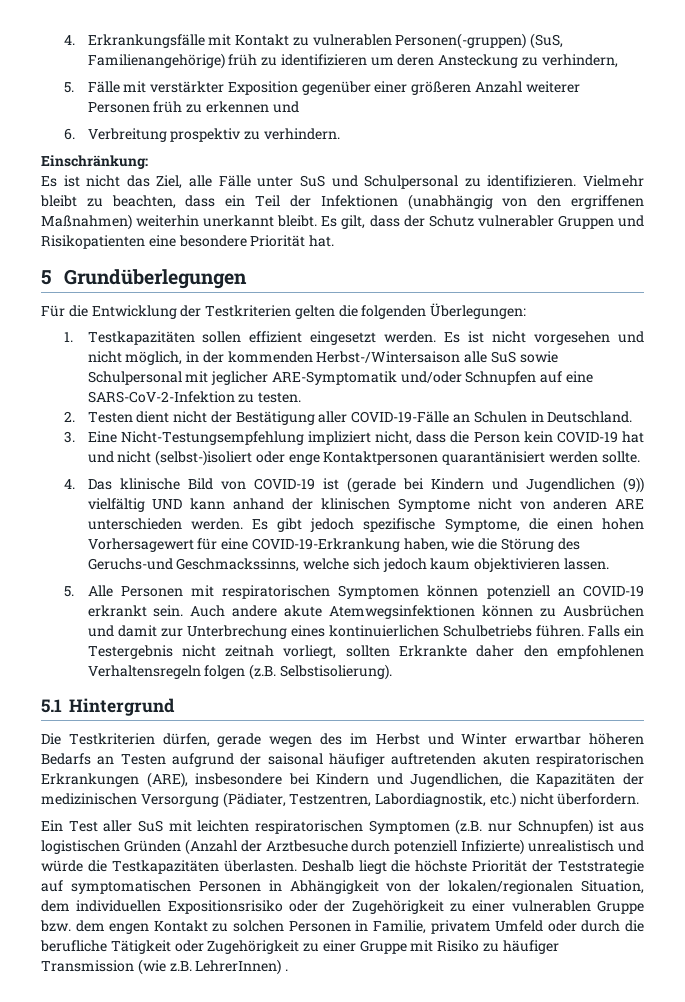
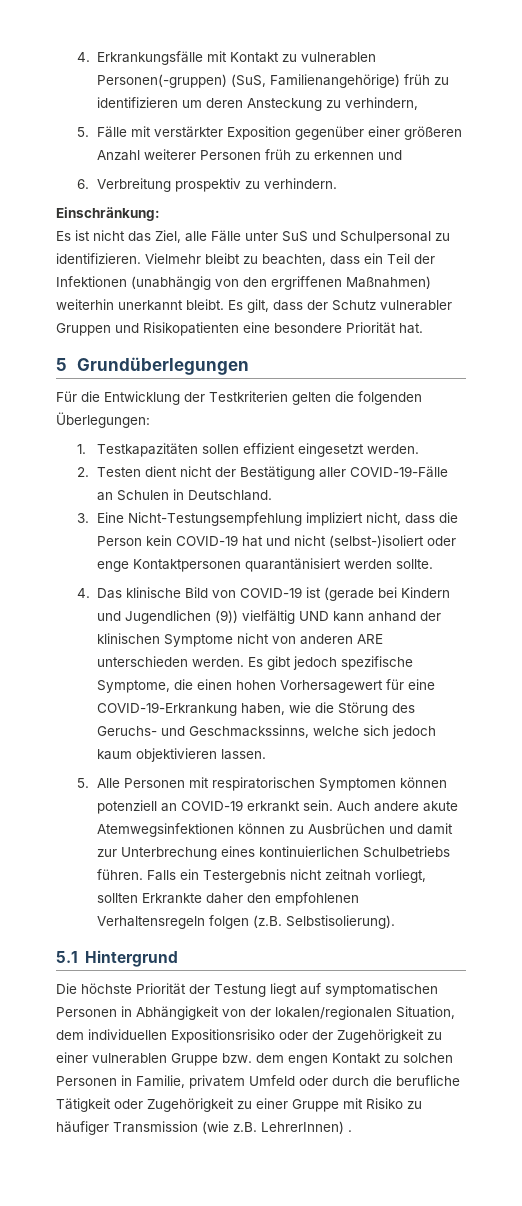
[444,331,644,345] [87,351,558,365] [87,371,593,385] [87,391,302,403] Es ist nicht vorgesehen und nicht möglich, in der kommenden Herbst-/Wintersaison alle SuS sowie Schulpersonal mit jeglicher ARE-Symptomatik und/oder Schnupfen auf eine SARS-CoV-2-Infektion zu testen. -> (420, 449) none
[87,558,173,570] Geruchs-und -> [97,726,186,736] Geruchs- und
[68,733,644,747] [41,753,644,767] [41,772,644,788] [41,792,640,808] [41,819,644,835] [41,839,645,855] [41,860,411,874] Testkriterien dürfen, gerade wegen des im Herbst und Winter erwartbar höheren Bedarfs an Testen aufgrund der saisonal häufiger auftretenden akuten respiratorischen Erkrankungen (ARE), insbesondere bei Kindern und Jugendlichen, die Kapazitäten der medizinischen Versorgung (Pädiater, Testzentren, Labordiagnostik, etc.) nicht überfordern. // Ein Test aller SuS mit leichten respiratorischen Symptomen (z.B. nur Schnupfen) ist aus logistischen Gründen (Anzahl der Arztbesuche durch potenziell Infizierte) unrealistisch und würde die Testkapazitäten überlasten. Deshalb liegt die -> (77, 988) none
[557,860,644,874] Teststrategie -> [214,983,297,997] Testung liegt

